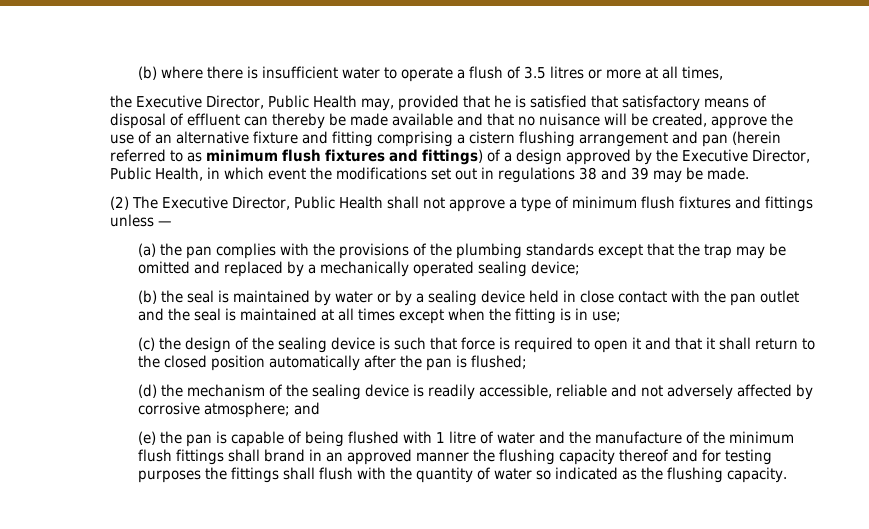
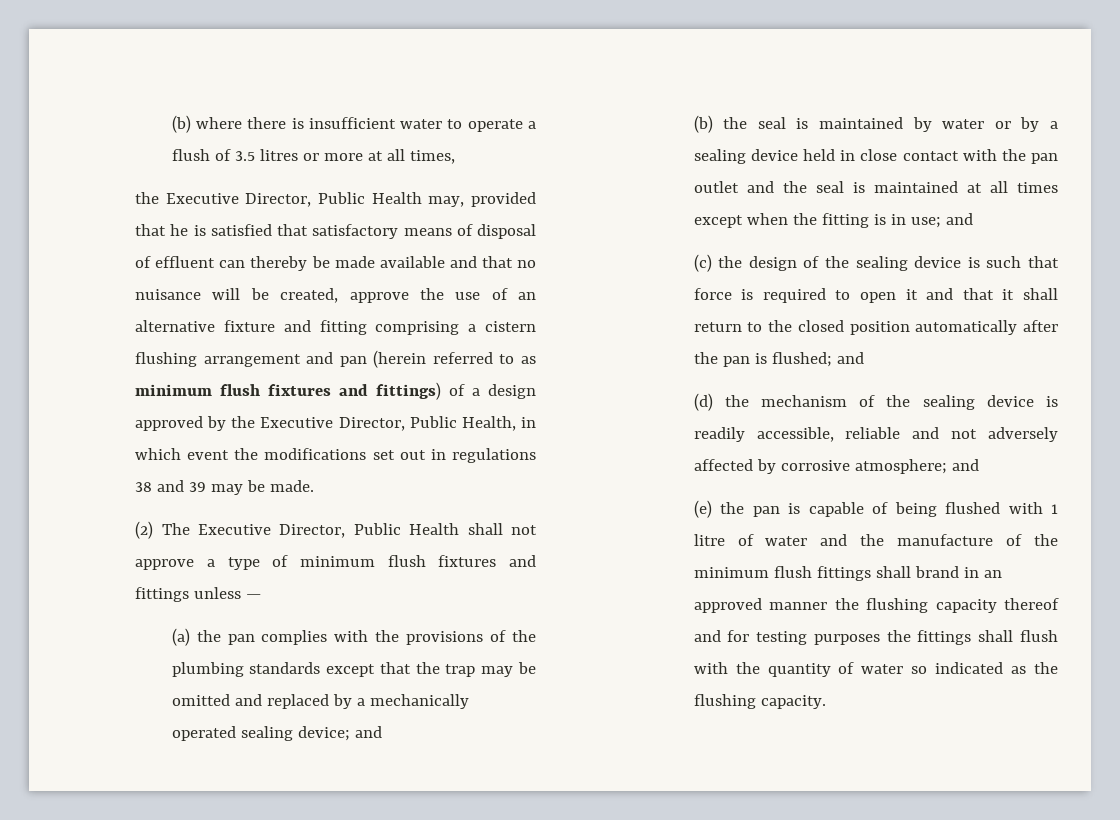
(581, 268) none -> [354,726,382,738] and
(622, 316) none -> [945,213,973,225] and
(528, 362) none -> [836,352,864,364] and

